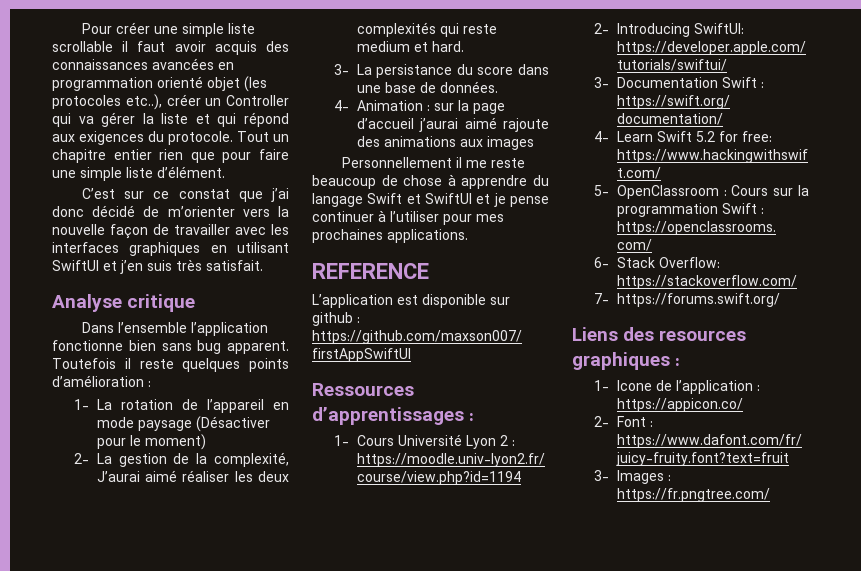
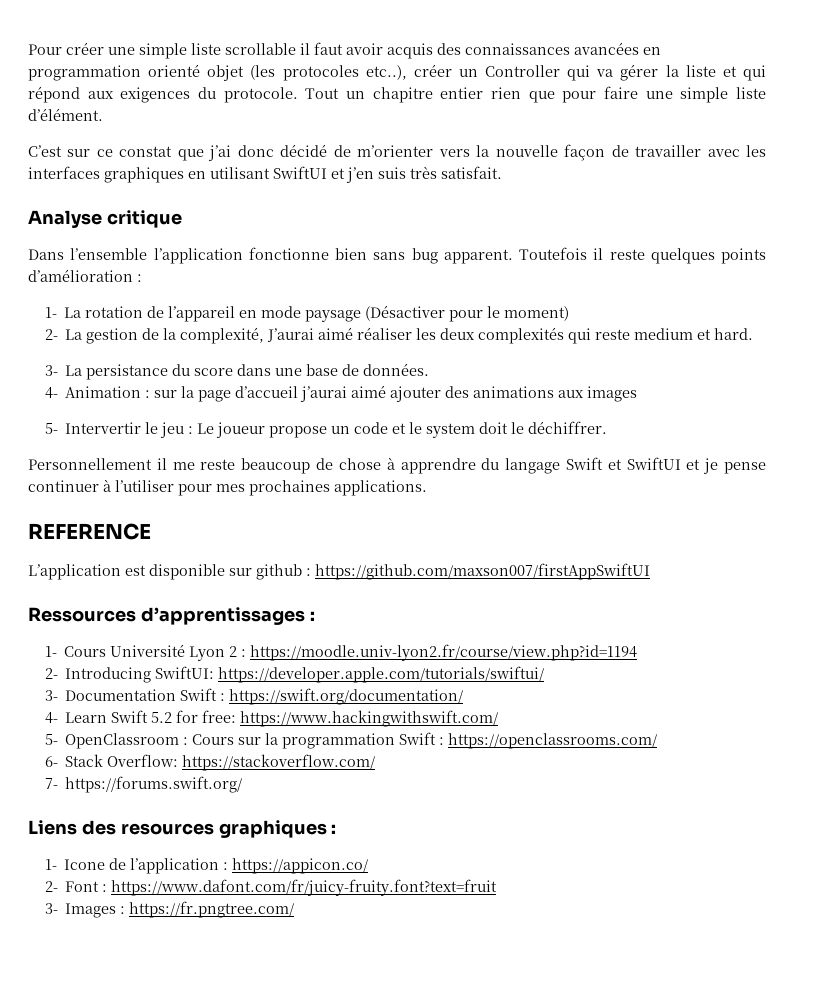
[503,118,549,132] rajoute -> [390,386,442,402] ajouter
(534, 143) none -> [44,421,608,438] // 5- Intervertir le jeu : Le joueur propose un code et le system doit le déchiffrer.

